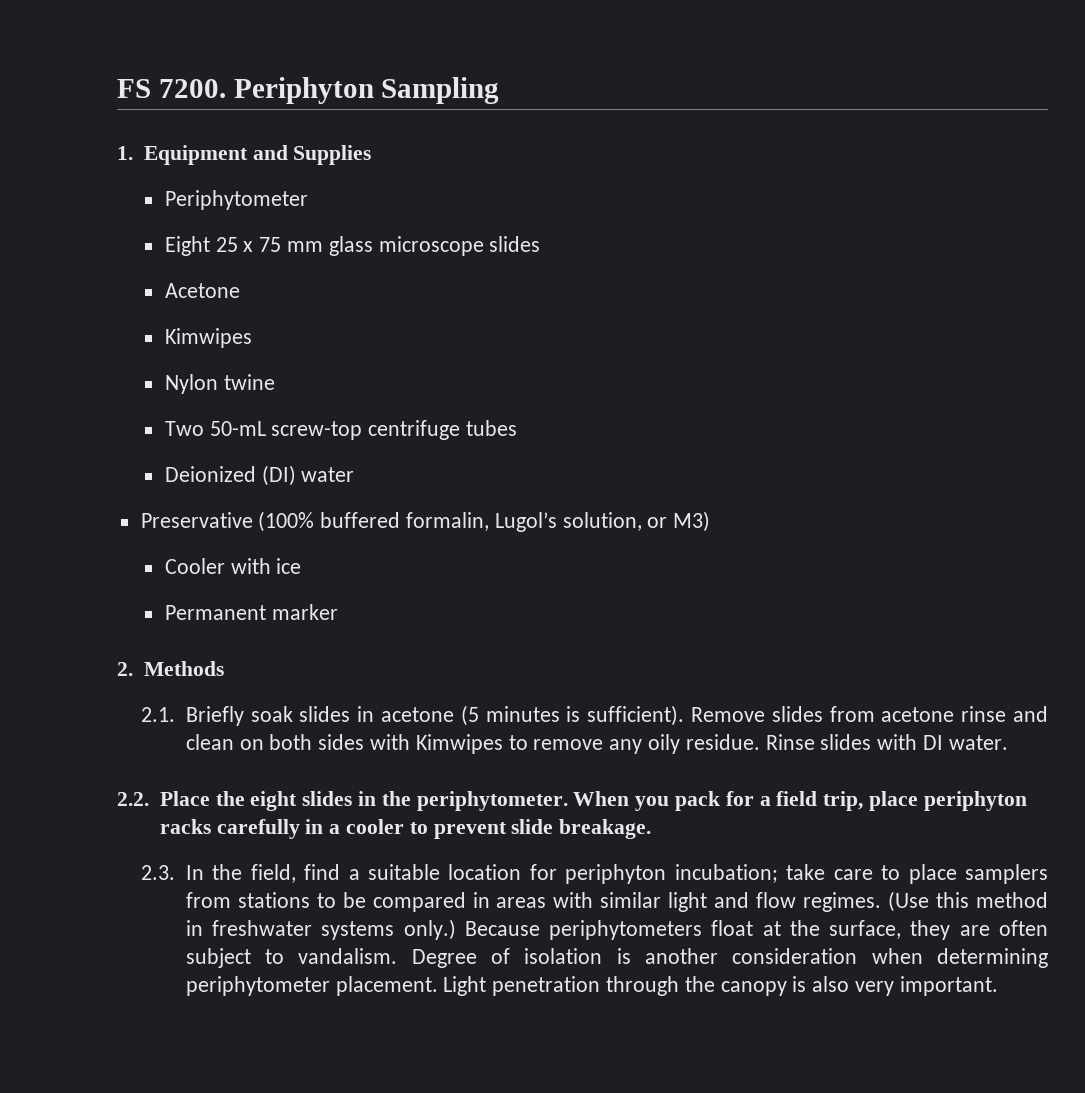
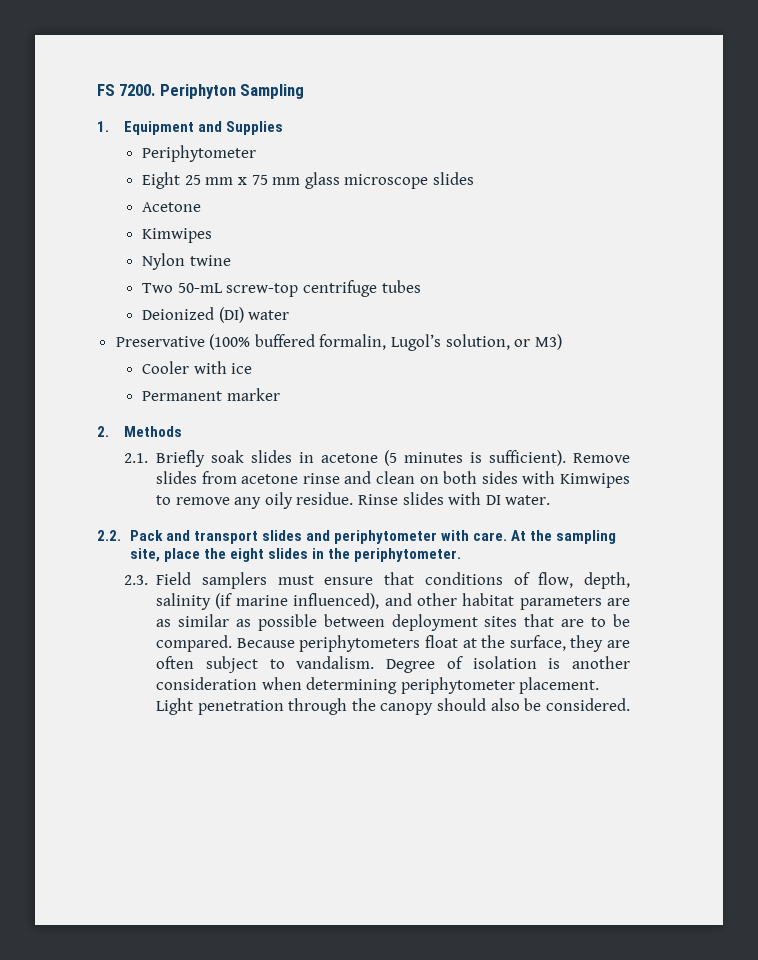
(238, 244) none -> [205,177,234,185] mm
[159,791,210,806] Place -> [129,530,616,544] [129,548,200,562] Pack and transport slides and periphytometer with care. At the sampling site, place
[573,791,1027,811] [159,819,652,839] [141,864,1049,884] [185,891,1049,912] [185,919,456,940] When you pack for a field trip, place periphyton racks carefully in a cooler to prevent slide breakage. // 2.3. In the field, find a suitable location for periphyton incubation; take care to place samplers from stations to be compared in areas with similar light and flow regimes. (Use this method in freshwater systems only.) -> [123,572,630,589] [156,593,630,610] [156,614,630,631] [156,635,233,652] // 2.3. Field samplers must ensure that conditions of flow, depth, salinity (if marine influenced), and other habitat parameters are as similar as possible between deployment sites that are to be compared.
[792,976,998,996] is also very important. -> [436,698,630,711] should also be considered.

